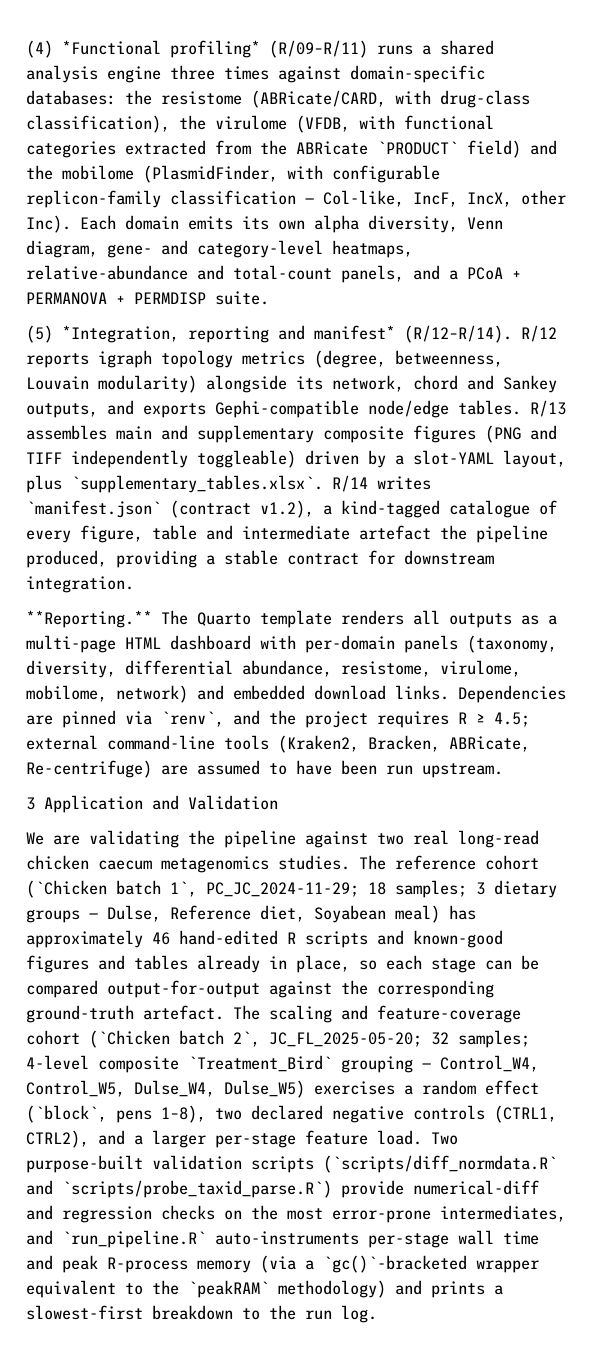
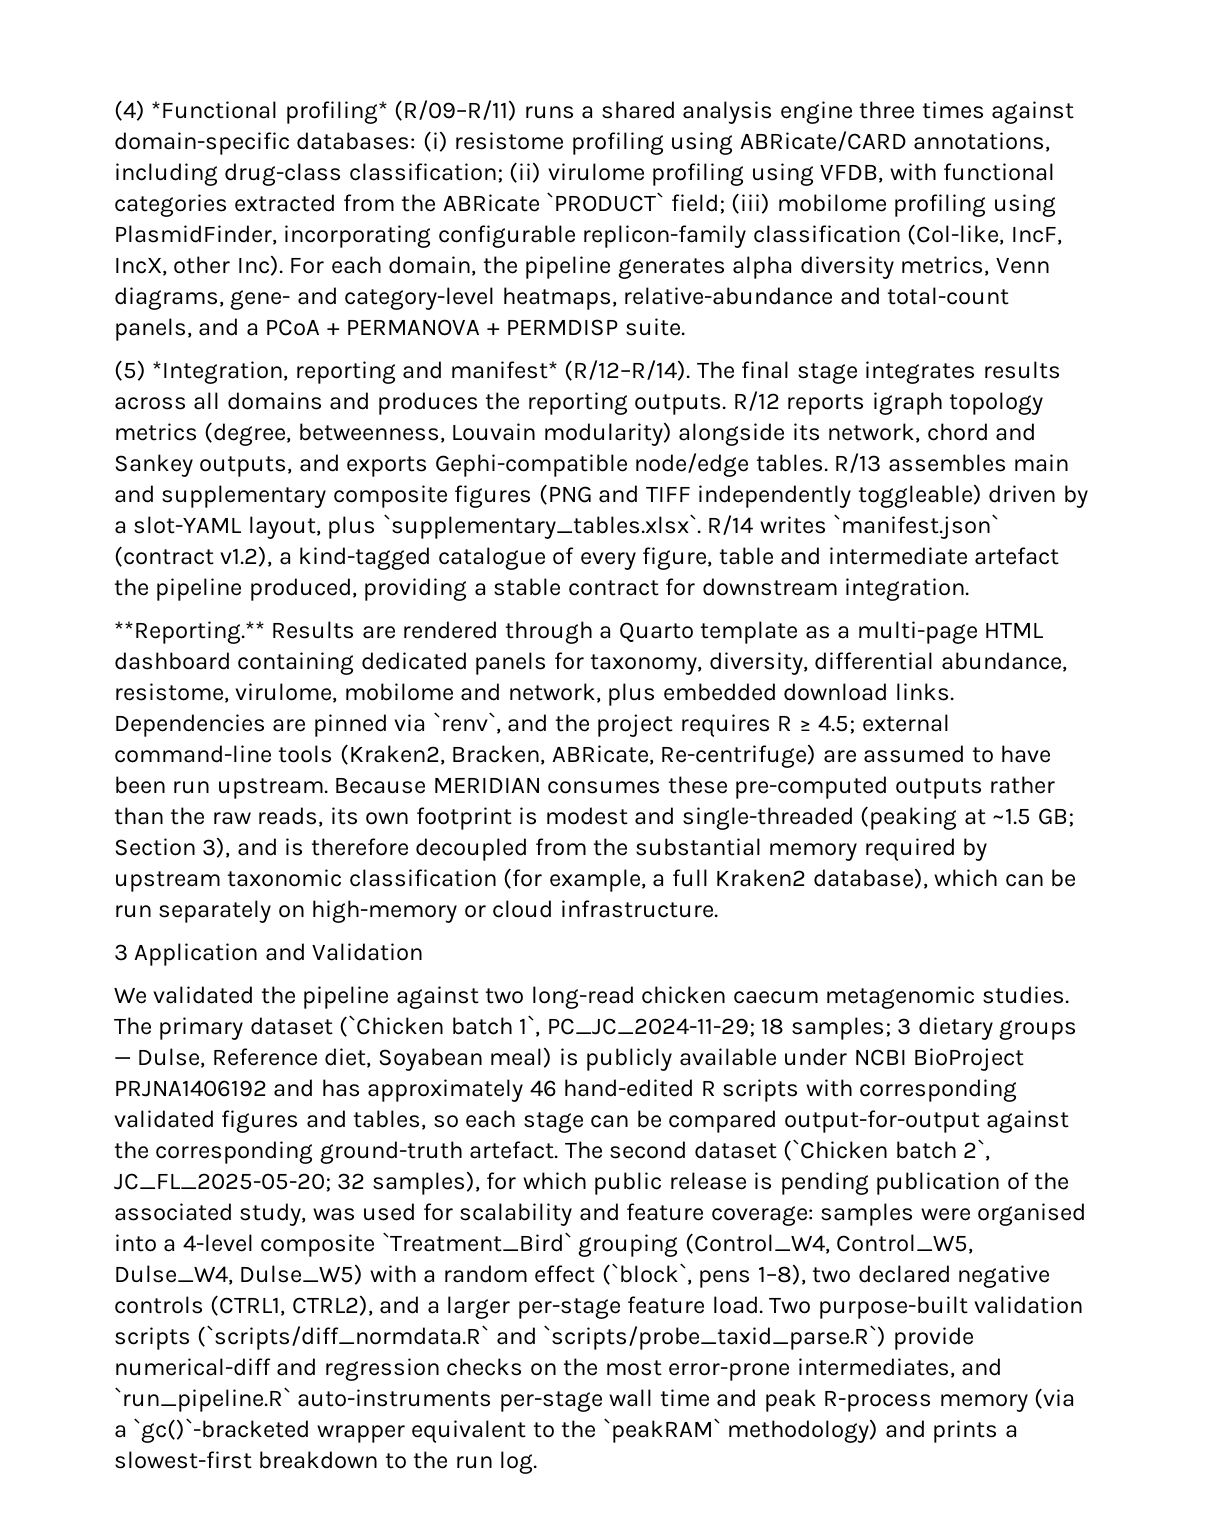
[125,90,530,108] [26,115,350,133] the resistome (ABRicate/CARD, with drug-class classification), the virulome (VFDB, -> [422,131,1051,155] [114,162,884,186] (i) resistome profiling using ABRicate/CARD annotations, including drug-class classification; (ii) virulome profiling using VFDB,
[467,140,557,158] [26,165,323,183] field) and the mobilome (PlasmidFinder, with -> [670,193,1056,217] [114,225,432,248] field; (iii) mobilome profiling using PlasmidFinder, incorporating
[305,190,404,207] — Col-like, -> [907,224,1005,245] (Col-like,
[80,215,503,233] [26,240,98,258] Each domain emits its own alpha diversity, Venn diagram, -> [289,256,1050,279] [114,287,224,310] For each domain, the pipeline generates alpha diversity metrics, Venn diagrams,
(512, 334) none -> [696,361,1061,384] [114,392,727,415] The final stage integrates results across all domains and produces the reporting outputs.
[161,610,512,628] The Quarto template renders all outputs -> [271,621,799,644] Results are rendered through a Quarto template
[260,635,557,653] with per-domain panels (taxonomy, -> [237,652,703,675] containing dedicated panels for taxonomy,
[26,685,224,703] mobilome, network) and -> [343,683,657,706] mobilome and network, plus
(503, 770) none -> [334,776,1056,799] [114,806,1074,830] [114,837,988,861] [114,868,1077,892] [114,900,718,923] Because MERIDIAN consumes these pre-computed outputs rather than the raw reads, its own footprint is modest and single-threaded (peaking at ~1.5 GB; Section 3), and is therefore decoupled from the substantial memory required by upstream taxonomic classification (for example, a full Kraken2 database), which can be run separately on high-memory or cloud infrastructure.
[53,830,179,848] are validating -> [153,986,255,1004] validated
[413,830,449,845] real -> (525, 996) none
[161,856,269,873] metagenomics -> [825,986,976,1009] metagenomic
[395,855,539,870] reference cohort -> [158,1017,333,1040] primary dataset
(440, 914) none -> [558,1048,1025,1071] [114,1079,315,1097] is publicly available under NCBI BioProject PRJNA1406192 and
[377,930,503,948] [26,955,350,973] and known-good figures and tables already in place, -> [805,1079,1018,1102] [114,1110,427,1133] with corresponding validated figures and tables,
[269,1005,521,1023] [26,1030,80,1045] scaling and feature-coverage cohort -> [609,1141,777,1159] second dataset
[458,1030,530,1048] samples; -> [371,1171,1070,1195] [114,1203,1087,1226] [114,1234,177,1252] samples), for which public release is pending publication of the associated study, was used for scalability and feature coverage: samples were organised into a
[422,1055,539,1072] — Control_W4, -> [684,1233,830,1254] (Control_W4,
[314,1081,395,1095] exercises -> [369,1265,417,1283] with

